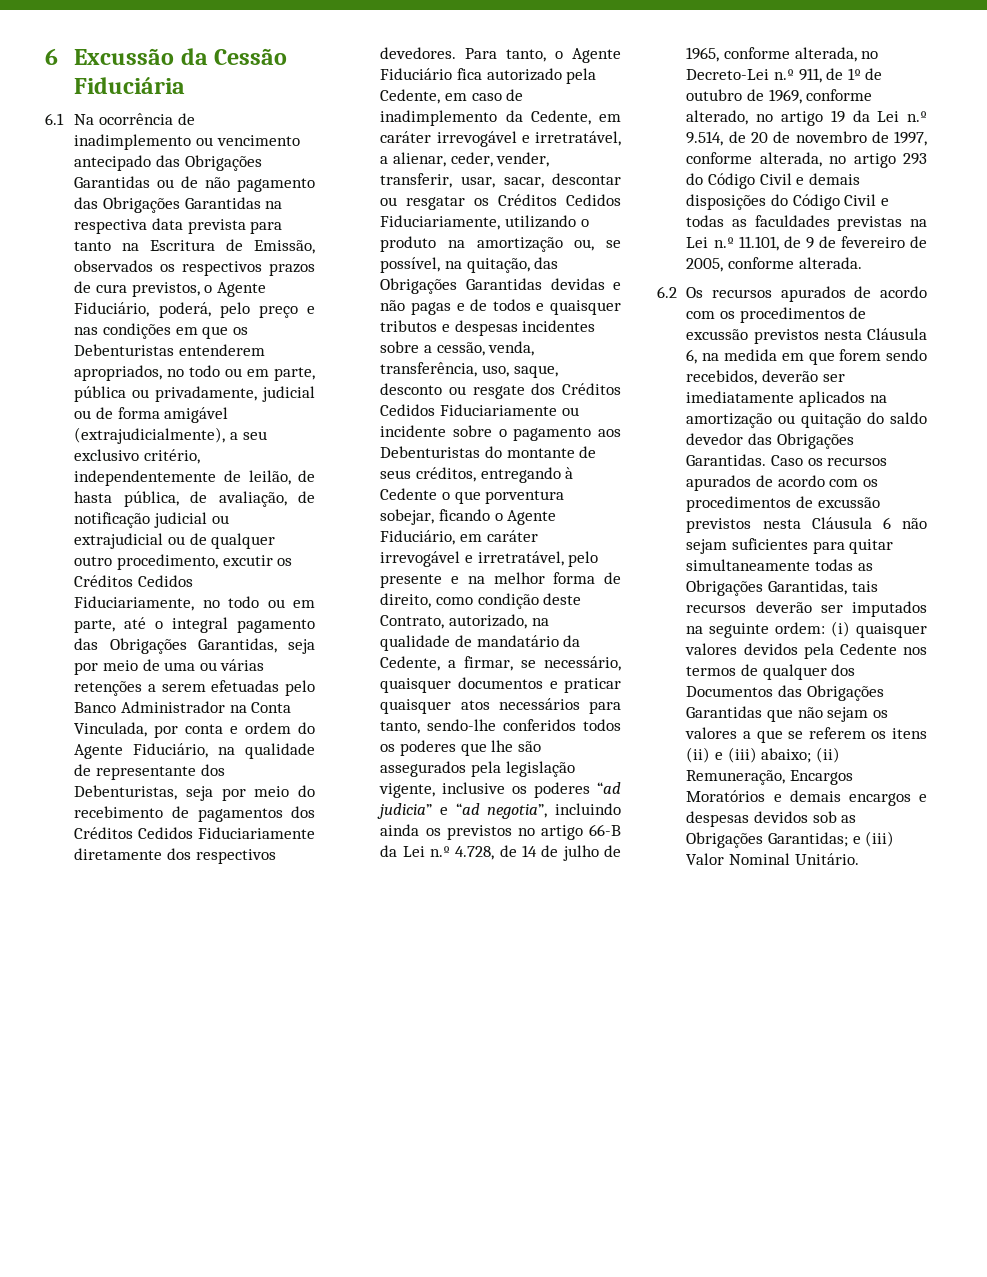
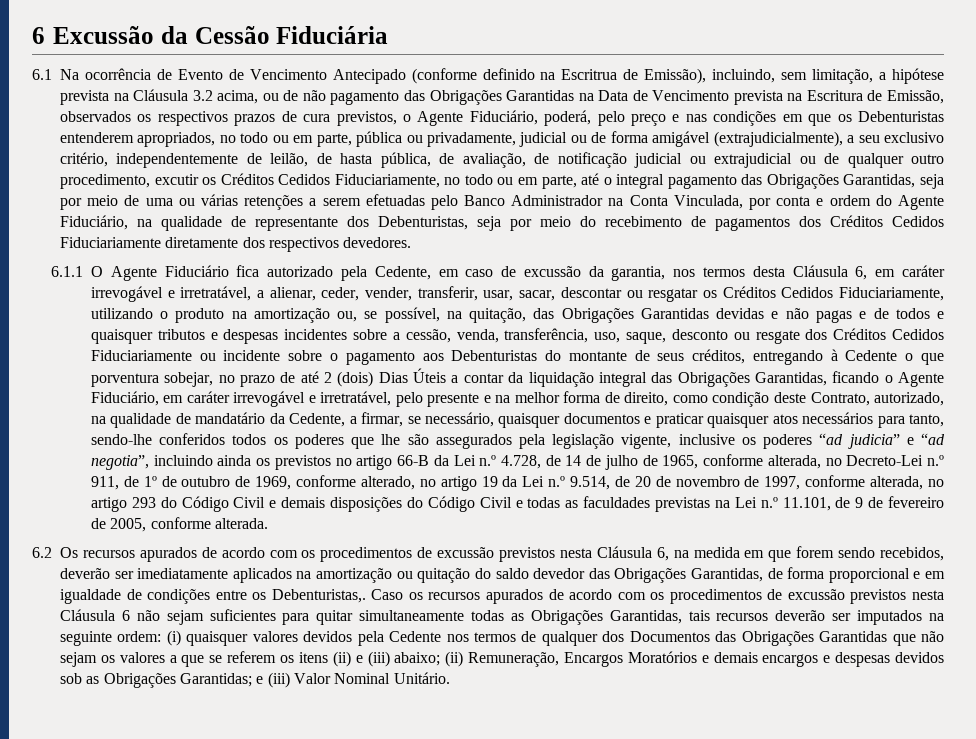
[74,134,300,150] [74,155,262,171] [74,176,151,188] inadimplemento ou vencimento antecipado das Obrigações Garantidas -> [177,68,945,84] [60,89,259,105] Evento de Vencimento Antecipado (conforme definido na Escritrua de Emissão), incluindo, sem limitação, a hipótese prevista na Cláusula 3.2 acima,
[74,218,283,234] [74,241,112,251] respectiva data prevista para tanto -> [598,90,783,105] Data de Vencimento prevista
[465,48,564,62] Para tanto, o -> [50,266,103,277] // 6.1.1 O
[380,110,591,126] inadimplemento da Cedente, -> [523,265,868,281] excussão da garantia, nos termos desta Cláusula 6,
(435, 517) none -> [218,368,827,387] no prazo de até 2 (dois) Dias Úteis a contar da liquidação integral das Obrigações Garantidas,
[686,454,767,466] Garantidas. -> [690,567,945,583] [60,589,366,604] Garantidas, de forma proporcional e em igualdade de condições entre os Debenturistas,.

